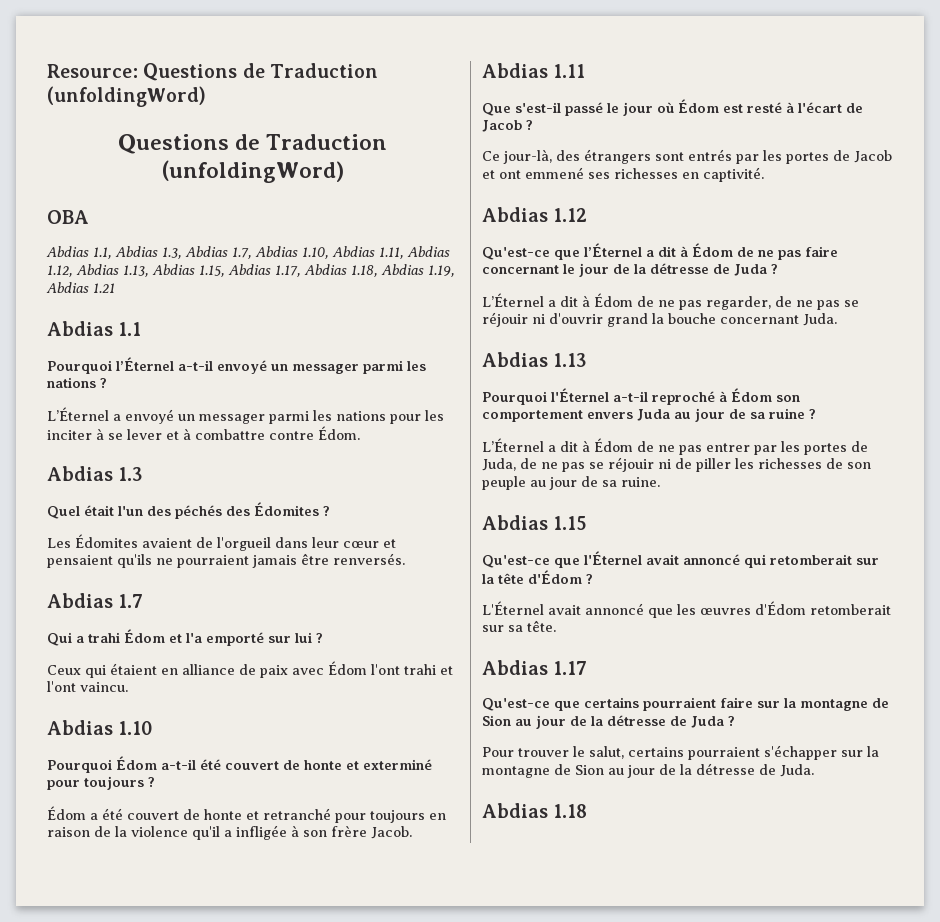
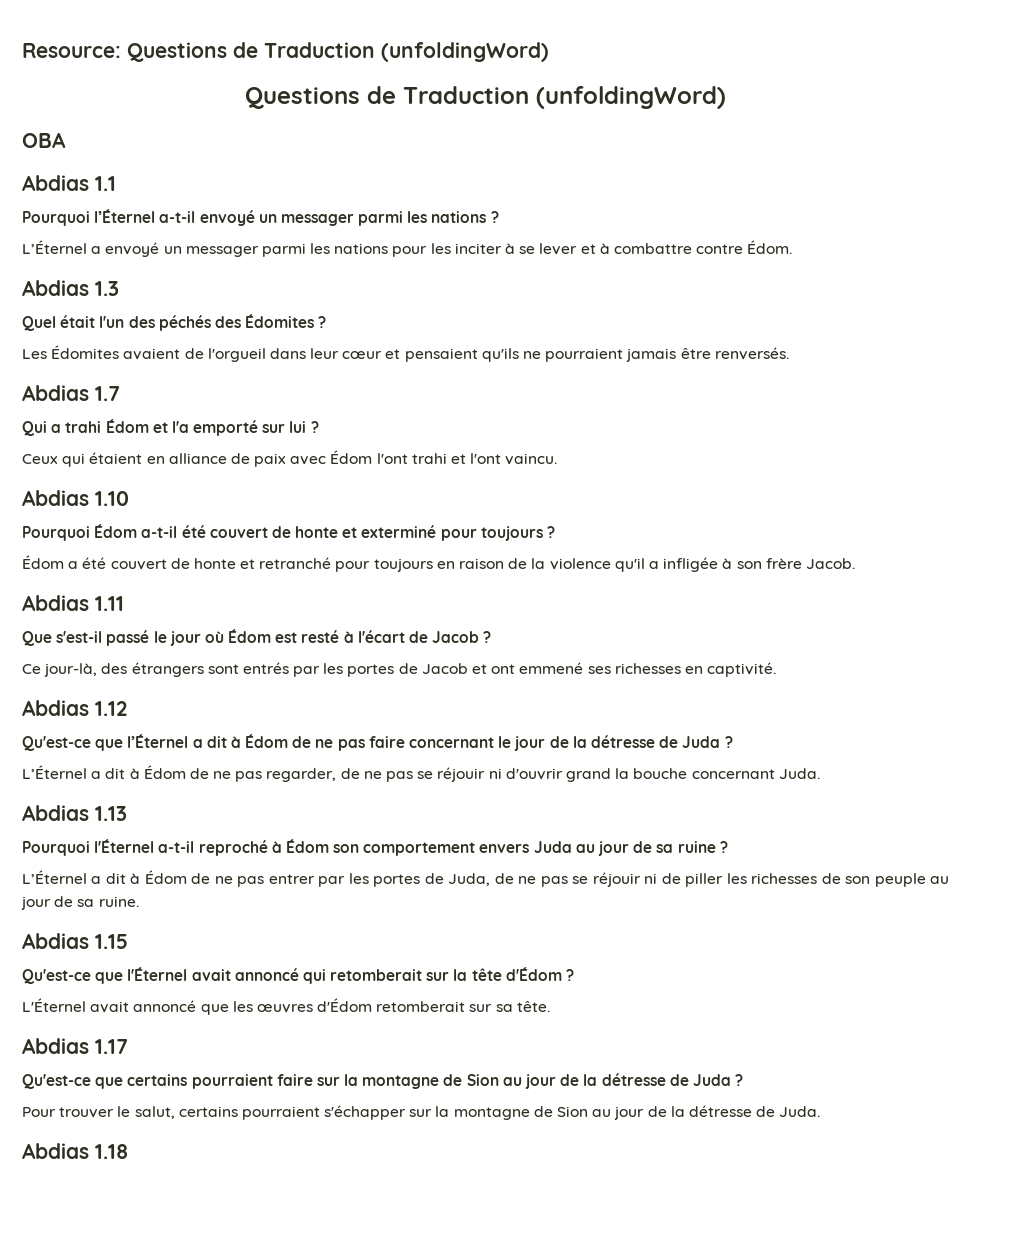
[46,246,450,259] [47,264,455,277] [46,282,115,293] // Abdias 1.1, Abdias 1.3, Abdias 1.7, Abdias 1.10, Abdias 1.11, Abdias 1.12, Abdias 1.13, Abdias 1.15, Abdias 1.17, Abdias 1.18, Abdias 1.19, Abdias 1.21 -> (66, 140) none

